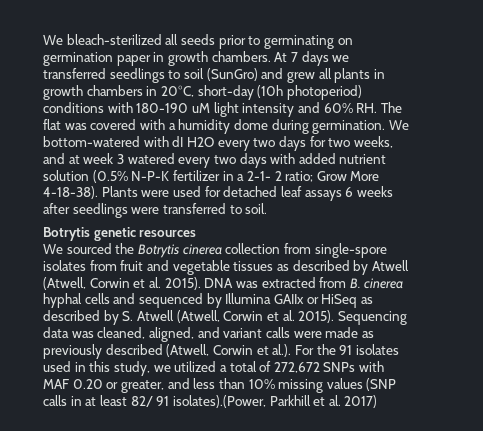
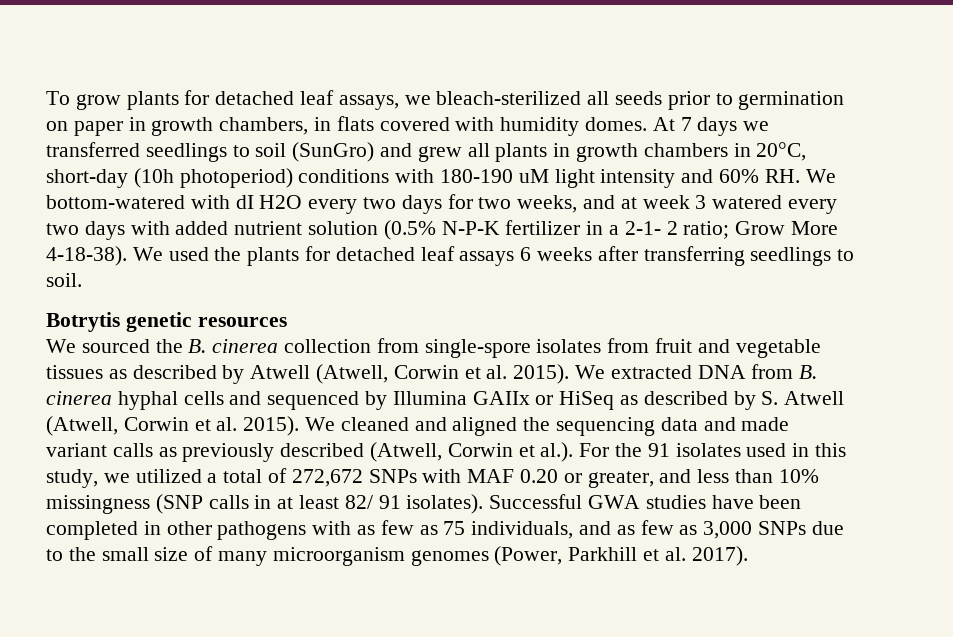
[43,35,63,45] We -> [46,90,431,110] To grow plants for detached leaf assays, we
[263,35,353,49] [43,51,271,66] germinating on germination paper in growth chambers. -> [738,91,845,110] [46,116,648,136] germination on paper in growth chambers, in flats covered with humidity domes.
[380,102,402,113] [43,119,386,134] The flat was covered with a humidity dome during germination. -> (800, 176) none
[101,186,201,197] Plants were used -> [132,247,300,266] We used the plants
[72,203,226,218] seedlings were transferred -> [643,246,832,266] transferring seedlings
[137,244,179,258] Botrytis -> [188,339,207,353] B.
[204,277,316,288] DNA was extracted -> [575,365,746,379] We extracted DNA
[337,311,407,325] [43,327,359,342] Sequencing data was cleaned, aligned, and variant calls were made -> [305,417,790,436] [46,443,153,457] We cleaned and aligned the sequencing data and made variant calls
[278,378,363,393] missing values -> [46,495,150,514] missingness
[172,395,266,408] isolates).(Power, -> [406,494,802,514] [46,520,844,540] [46,546,563,566] isolates). Successful GWA studies have been completed in other pathogens with as few as 75 individuals, and as few as 3,000 SNPs due to the small size of many microorganism genomes (Power,
[344,395,378,408] 2017) -> [691,546,748,566] 2017).

